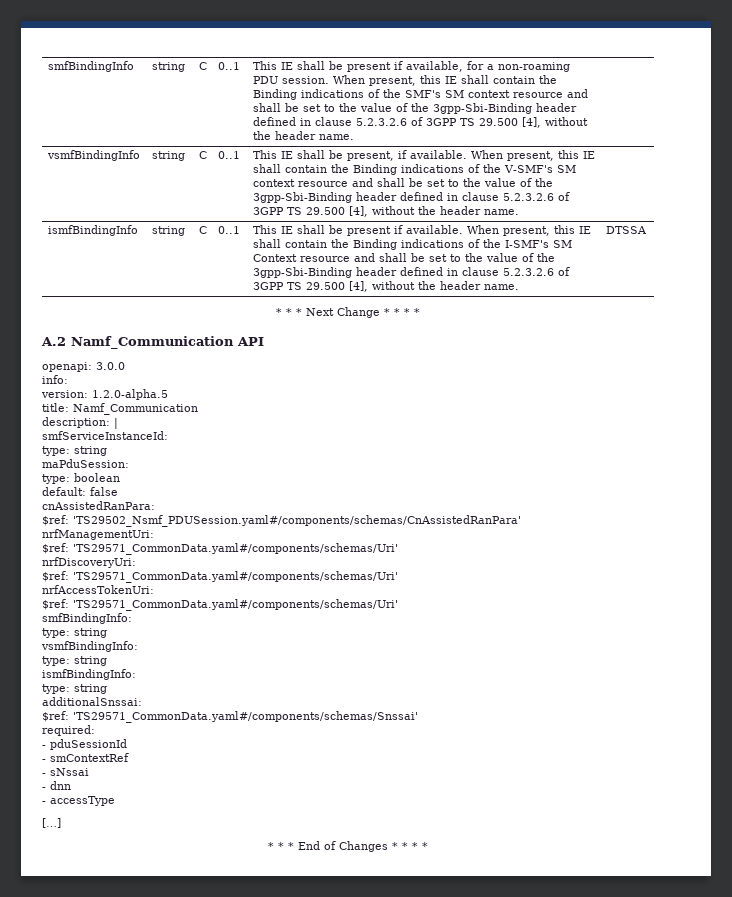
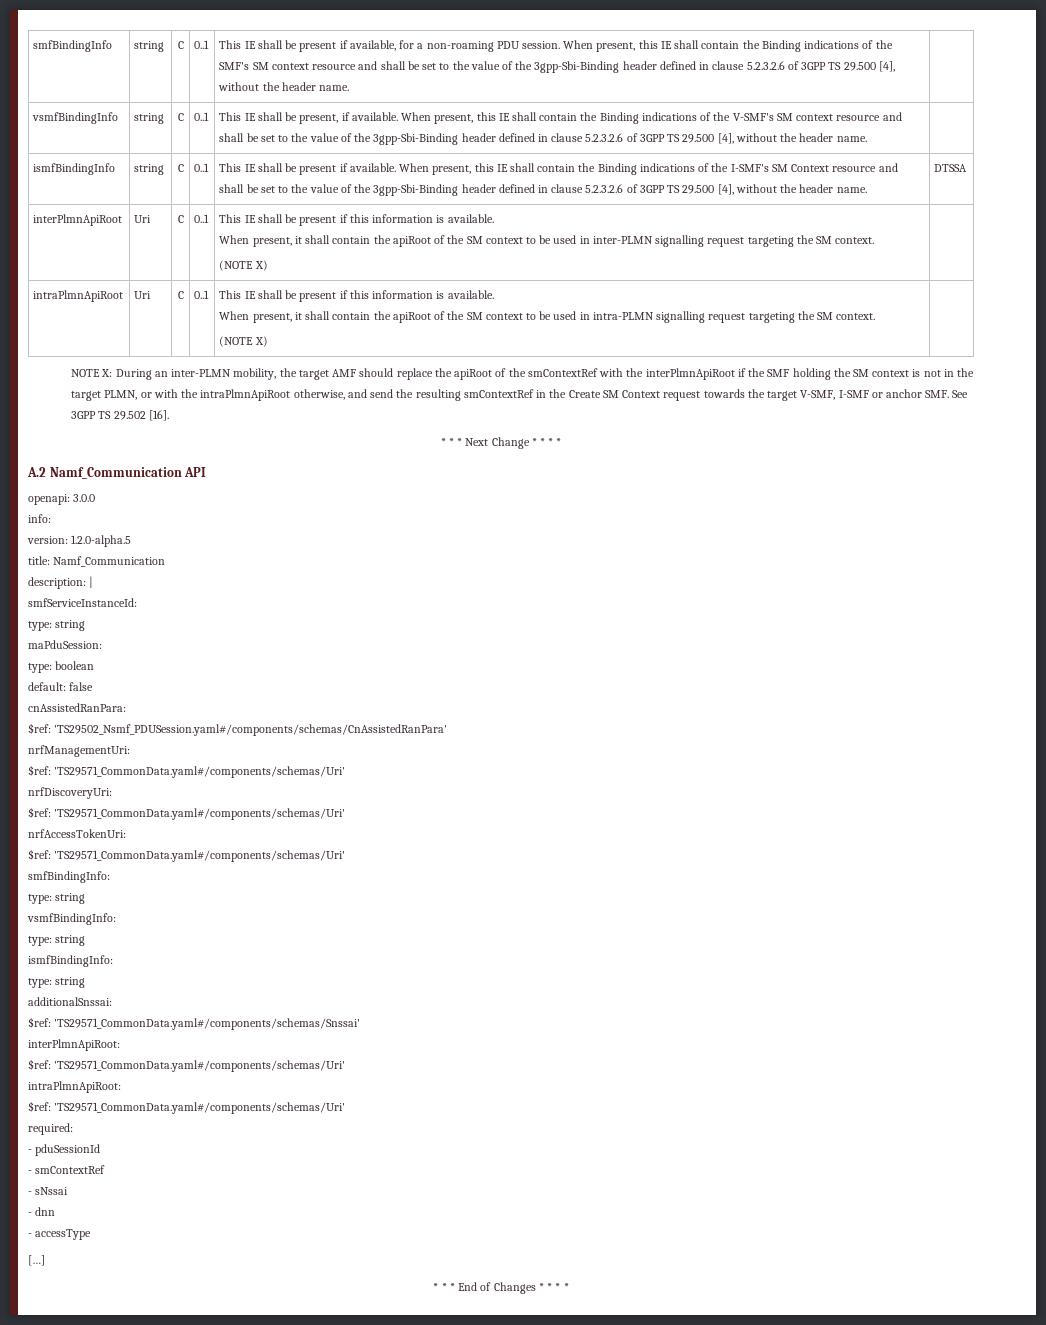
(647, 230) none -> [33,214,123,226] [134,215,152,223] [177,215,184,223] [194,214,210,223] [219,214,494,226] [219,235,875,247] [219,260,268,271] [33,290,124,302] [134,291,152,299] [177,291,184,299] [194,290,210,299] [219,290,494,302] [219,311,876,323] [219,336,268,347] [71,368,975,380] [71,389,969,401] [71,410,169,421] // interPlmnApiRoot | Uri | C | 0..1 | This IE shall be present if this information is available. // When present, it shall contain the apiRoot of the SM context to be used in inter-PLMN signalling request targeting the SM context. // (NOTE X) | // intraPlmnApiRoot | Uri | C | 0..1 | This IE shall be present if this information is available. // When present, it shall contain the apiRoot of the SM context to be used in intra-PLMN signalling request targeting the SM context. // (NOTE X) | // NOTE X: During an inter-PLMN mobility, the target AMF should replace the apiRoot of the smContextRef with the interPlmnApiRoot if the SMF holding the SM context is not in the target PLMN, or with the intraPlmnApiRoot otherwise, and send the resulting smContextRef in the Create SM Context request towards the target V-SMF, I-SMF or anchor SMF. See 3GPP TS 29.502 [16].
(418, 717) none -> [28,1039,120,1051] [28,1059,346,1072] [28,1081,121,1093] [28,1101,346,1114] // interPlmnApiRoot: // $ref: 'TS29571_CommonData.yaml#/components/schemas/Uri' // intraPlmnApiRoot: // $ref: 'TS29571_CommonData.yaml#/components/schemas/Uri'

